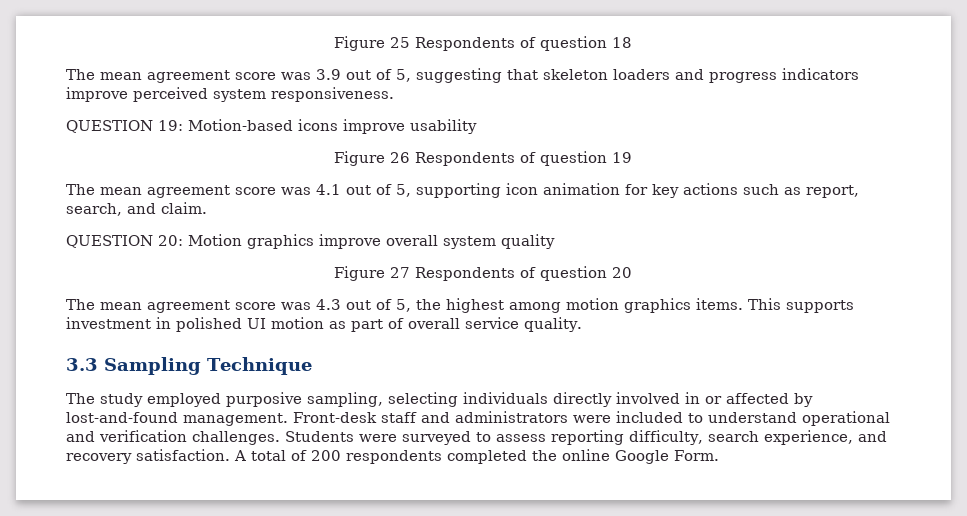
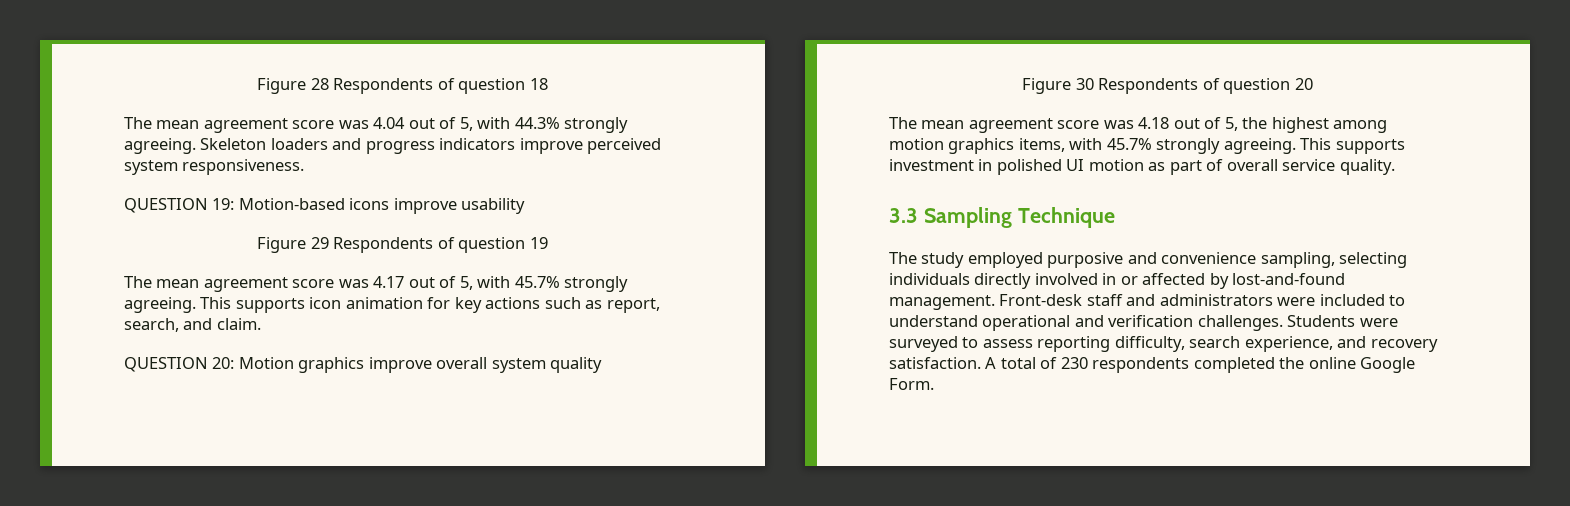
[333,36,410,51] Figure 25 -> [257,78,329,94] Figure 28
[316,68,608,83] 3.9 out of 5, suggesting that skeleton -> [373,117,629,133] [124,138,267,154] 4.04 out of 5, with 44.3% strongly agreeing. Skeleton
[389,152,410,163] 26 -> [310,237,329,249] 29
[316,183,501,198] 4.1 out of 5, supporting -> [373,276,629,292] [124,297,305,313] 4.17 out of 5, with 45.7% strongly agreeing. This supports
[389,267,410,278] 27 -> [1075,78,1094,90] 30
[316,299,341,310] 4.3 -> [1138,117,1170,129] 4.18
[696,298,743,310] items. -> [1018,138,1296,154] items, with 45.7% strongly agreeing.
(302, 399) none -> [1127,252,1257,264] and convenience
[311,450,341,461] 200 -> [1060,357,1088,369] 230

